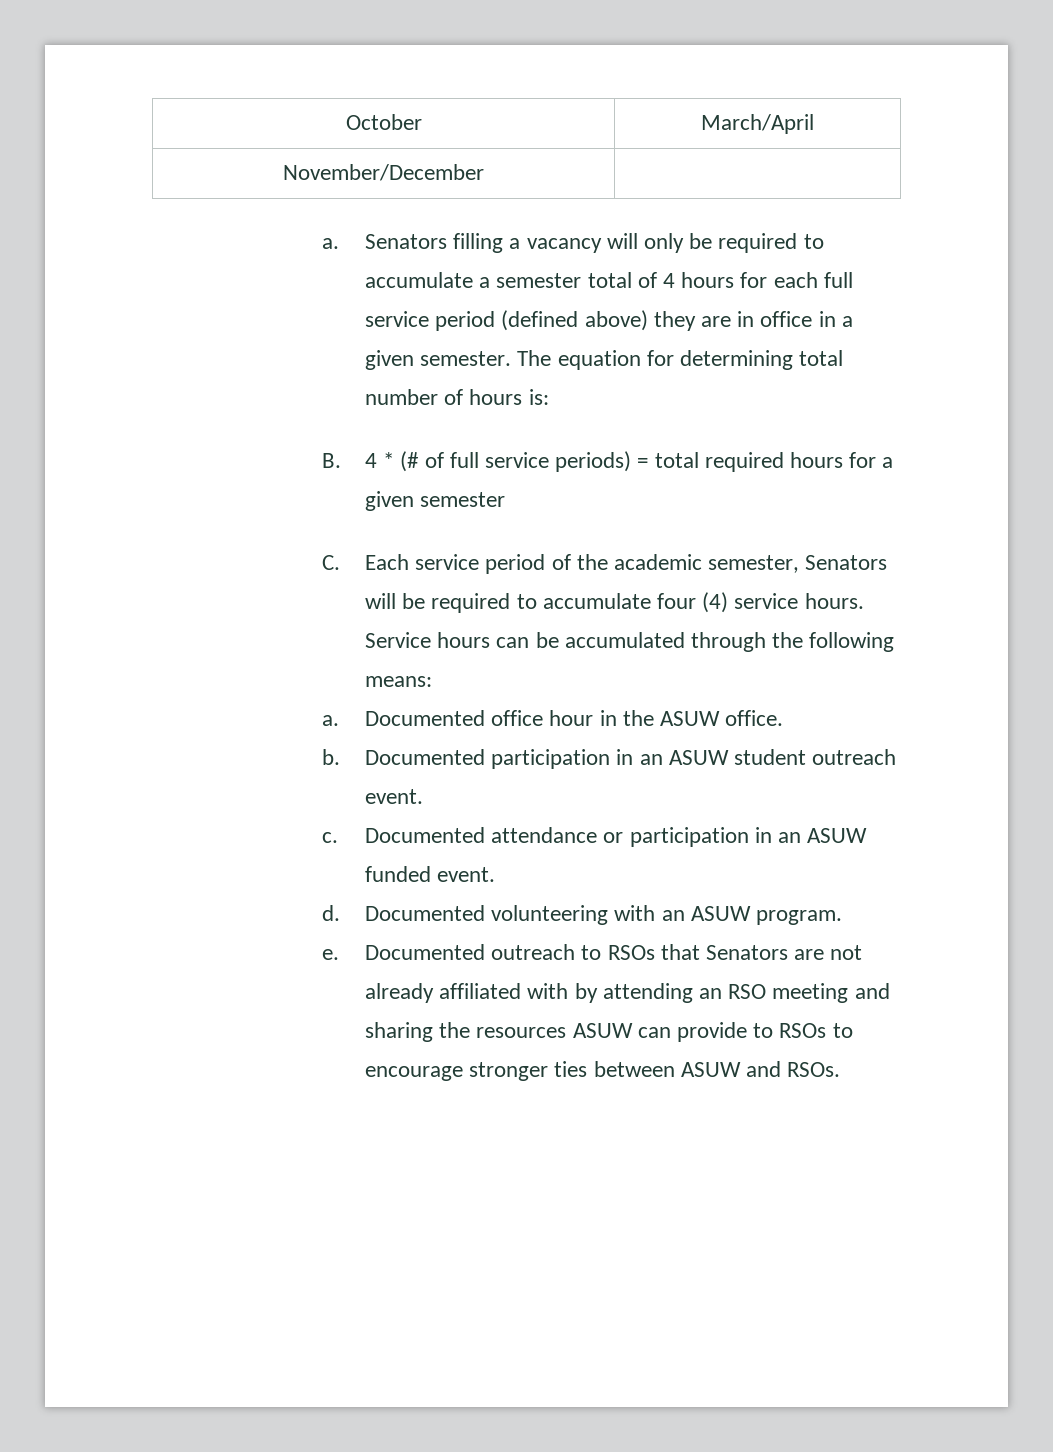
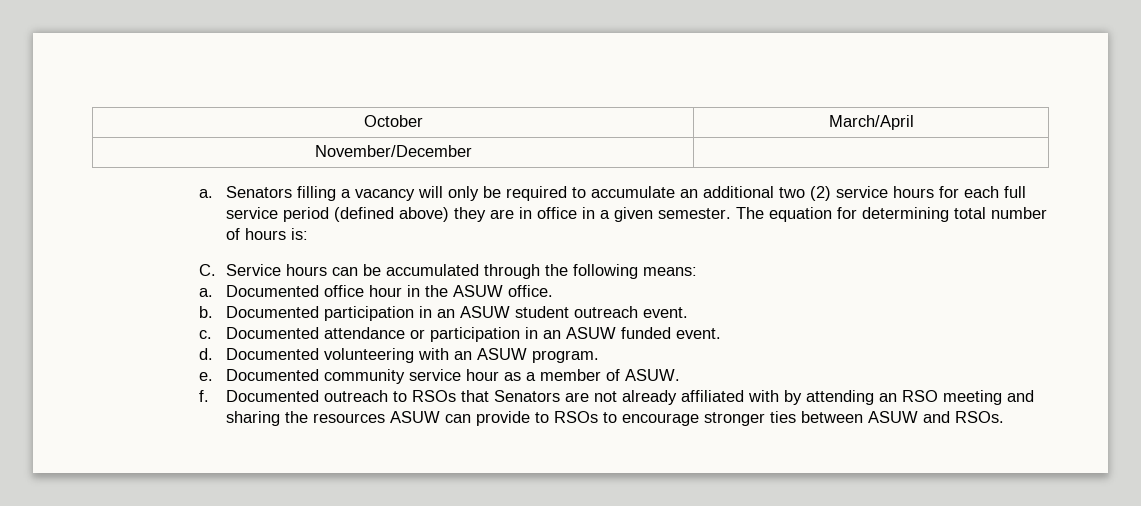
[479,272,675,288] a semester total of 4 -> [680,186,889,201] an additional two (2) service
[322,451,894,472] [364,491,506,511] [322,554,888,574] [364,592,864,613] B. 4 * (# of full service periods) = total required hours for a given semester // C. Each service period of the academic semester, Senators will be required to accumulate four (4) service hours. -> [199,264,217,276] C.
(485, 952) none -> [324,369,681,384] [199,390,320,402] community service hour as a member of ASUW. // f. Documented

